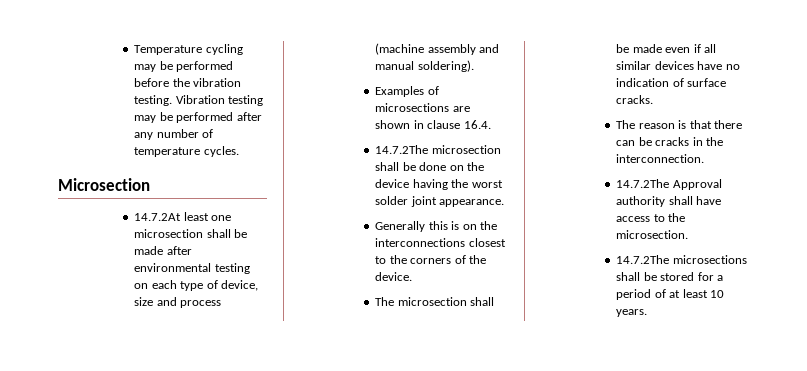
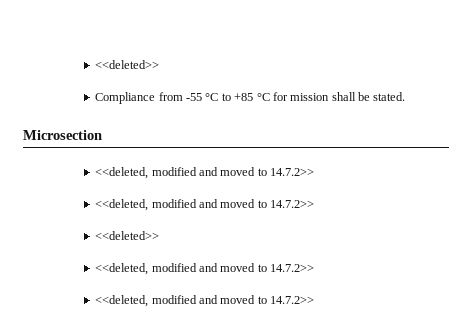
[134,44,243,55] [134,61,234,72] [134,78,242,87] [134,95,264,106] [134,112,262,123] [134,129,214,140] [134,146,239,157] [58,178,150,191] [134,212,232,221] [134,229,248,238] [134,246,192,255] [134,263,250,274] [134,280,258,291] [134,297,222,308] [375,43,500,55] [375,60,474,72] [375,86,439,97] [375,103,470,112] [375,120,491,129] [375,145,501,154] [375,162,484,171] [375,179,503,190] [375,196,505,207] [375,221,497,232] [375,238,506,247] [375,255,486,264] [375,272,413,281] [375,297,495,306] [616,44,716,53] [616,61,740,70] [616,78,727,87] [616,95,654,104] [616,120,742,129] [616,137,723,146] [616,154,705,163] [616,179,722,190] [616,196,722,207] [616,213,686,222] [616,230,689,239] [616,255,747,264] [616,272,723,281] [616,289,724,300] [616,309,648,317] Temperature cycling may be performed before the vibration testing. Vibration testing may be performed after any number of temperature cycles. // Microsection // 14.7.2At least one microsection shall be made after environmental testing on each type of device, size and process (machine assembly and manual soldering). // Examples of microsections are shown in clause 16.4. // 14.7.2The microsection shall be done on the device having the worst solder joint appearance. // Generally this is on the interconnections closest to the corners of the device. // The microsection shall be made even if all similar devices have no indication of surface cracks. // The reason is that there can be cracks in the interconnection. // 14.7.2The Approval authority shall have access to the microsection. // 14.7.2The microsections shall be stored for a period of at least 10 years. -> [95,60,160,69] [95,92,406,104] [23,130,102,140] [95,167,315,179] [95,199,315,211] [95,231,160,240] [95,263,315,275] [95,295,315,307] <<deleted>> // Compliance from -55 °C to +85 °C for mission shall be stated. // Microsection // <<deleted, modified and moved to 14.7.2>> // <<deleted, modified and moved to 14.7.2>> // <<deleted>> // <<deleted, modified and moved to 14.7.2>> // <<deleted, modified and moved to 14.7.2>>

